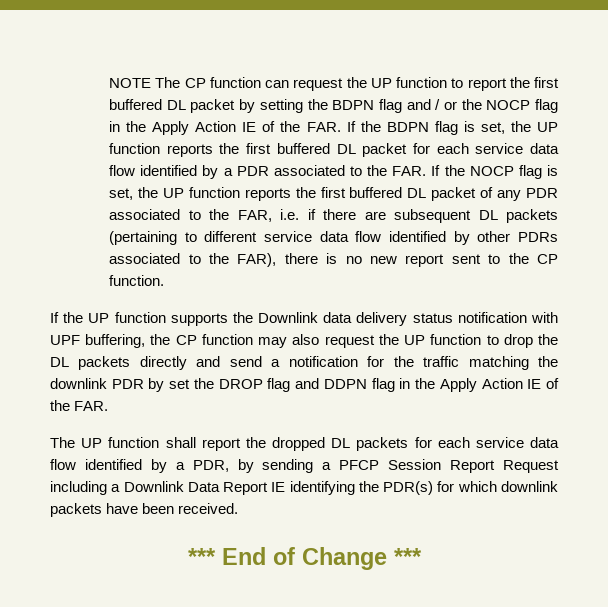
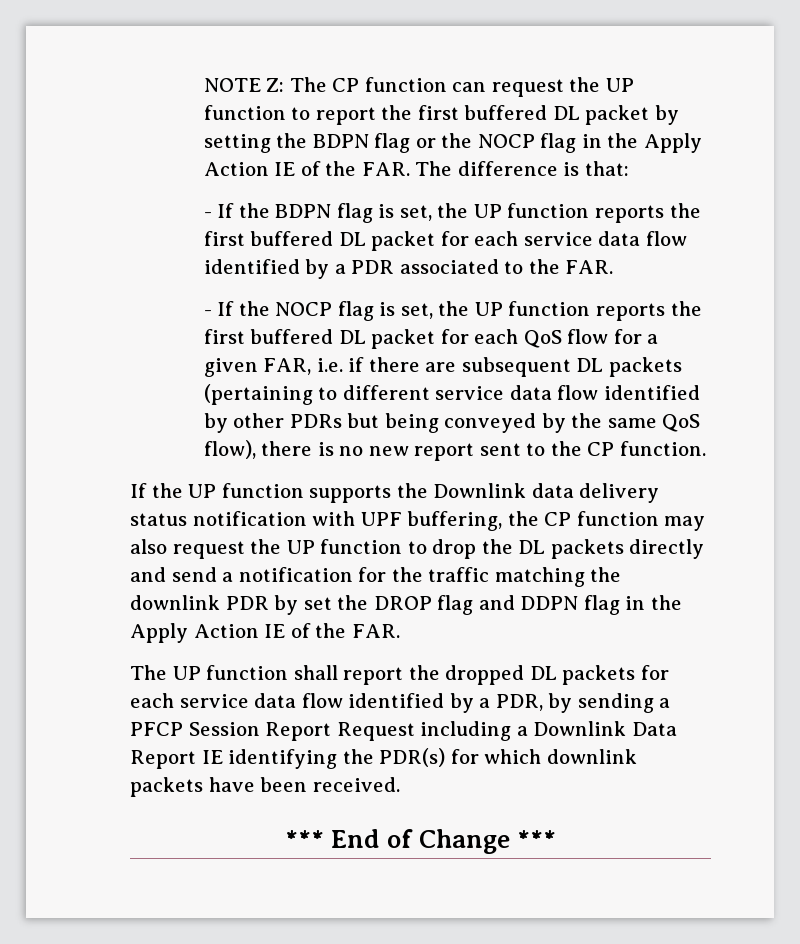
(152, 83) none -> [266,78,285,92] Z:
[406,99,441,110] and / -> (411, 143) none
(341, 127) none -> [415,161,629,176] [203,212,212,218] The difference is that: // -
(427, 171) none -> [203,310,212,316] // -
[480,187,558,201] [109,209,230,220] of any PDR associated to the -> [440,329,659,348] [203,358,258,377] for each QoS flow for a given
[109,253,277,267] associated to the FAR), -> [347,413,701,433] [203,440,256,459] but being conveyed by the same QoS flow),

